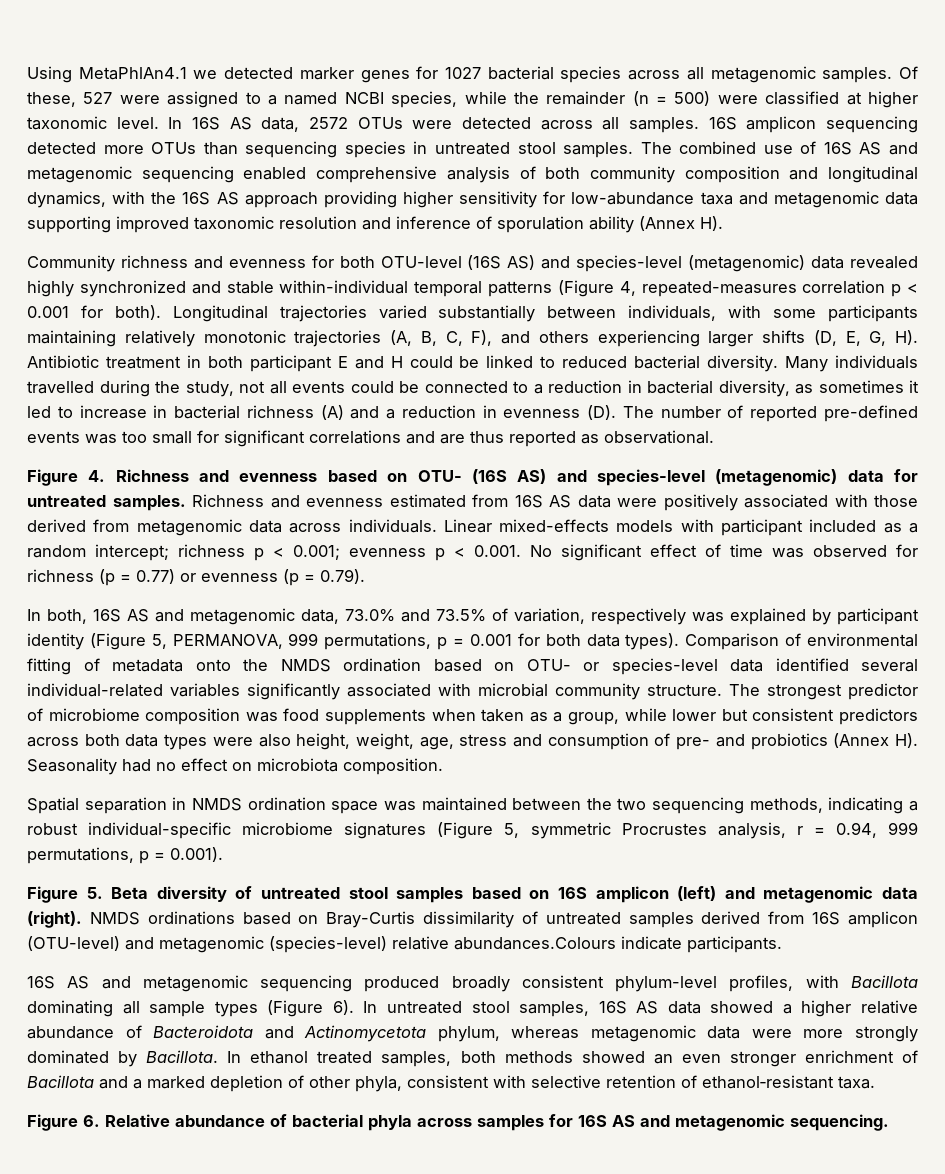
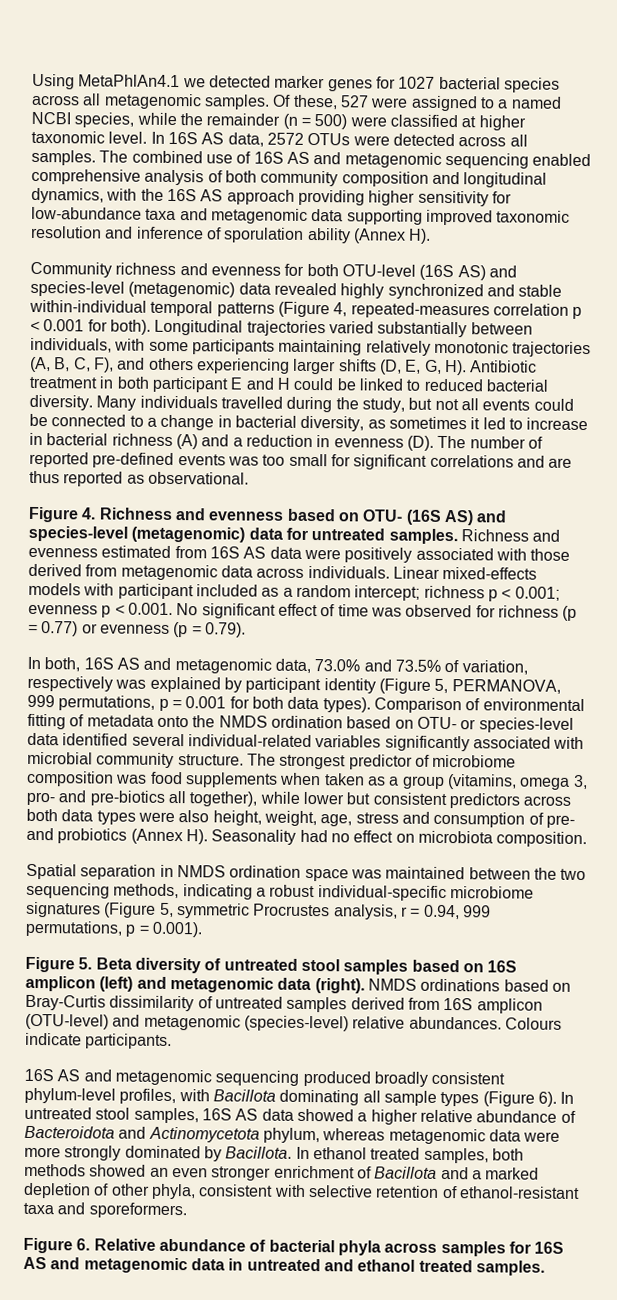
[708,116,918,133] [27,141,634,158] 16S amplicon sequencing detected more OTUs than sequencing species in untreated stool samples. -> (96, 157) none
(234, 389) none -> [408,397,433,410] but
[548,380,622,393] reduction -> [160,414,215,431] change
[568,712,620,725] group, -> [401,774,588,790] [26,790,258,807] group (vitamins, omega 3, pro- and pre-biotics all together),
[454,937,616,950] abundances.Colours -> [408,1016,562,1030] abundances. Colours
[838,1076,875,1089] taxa. -> [23,1202,187,1219] taxa and sporeformers.
[790,1114,889,1131] sequencing. -> [190,1258,545,1276] data in untreated and ethanol treated samples.

